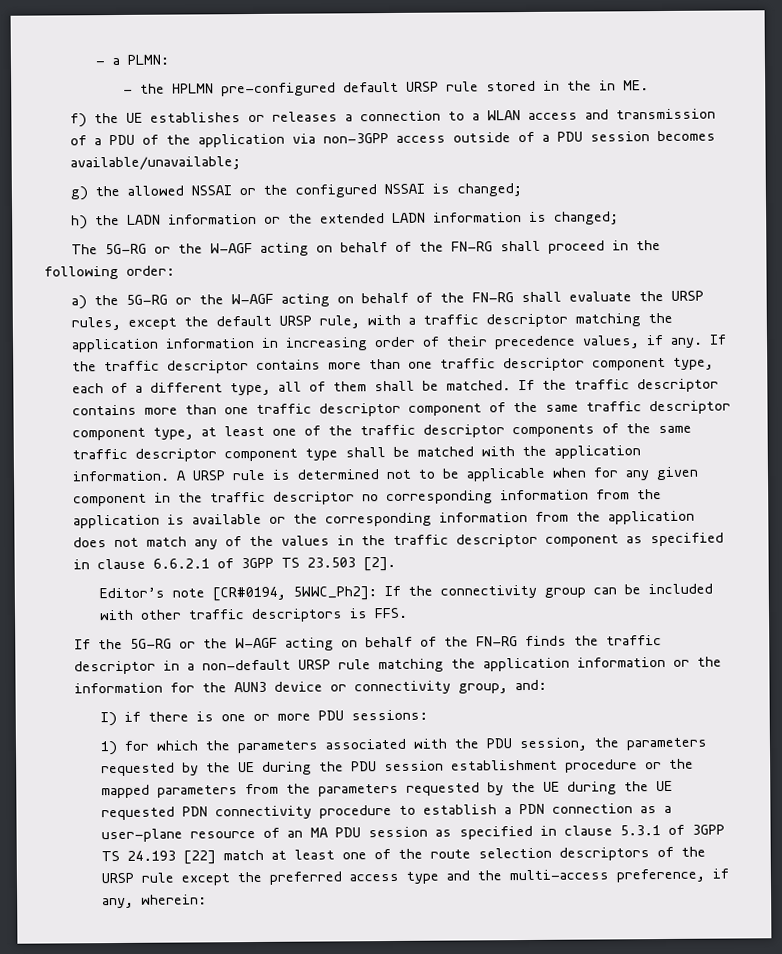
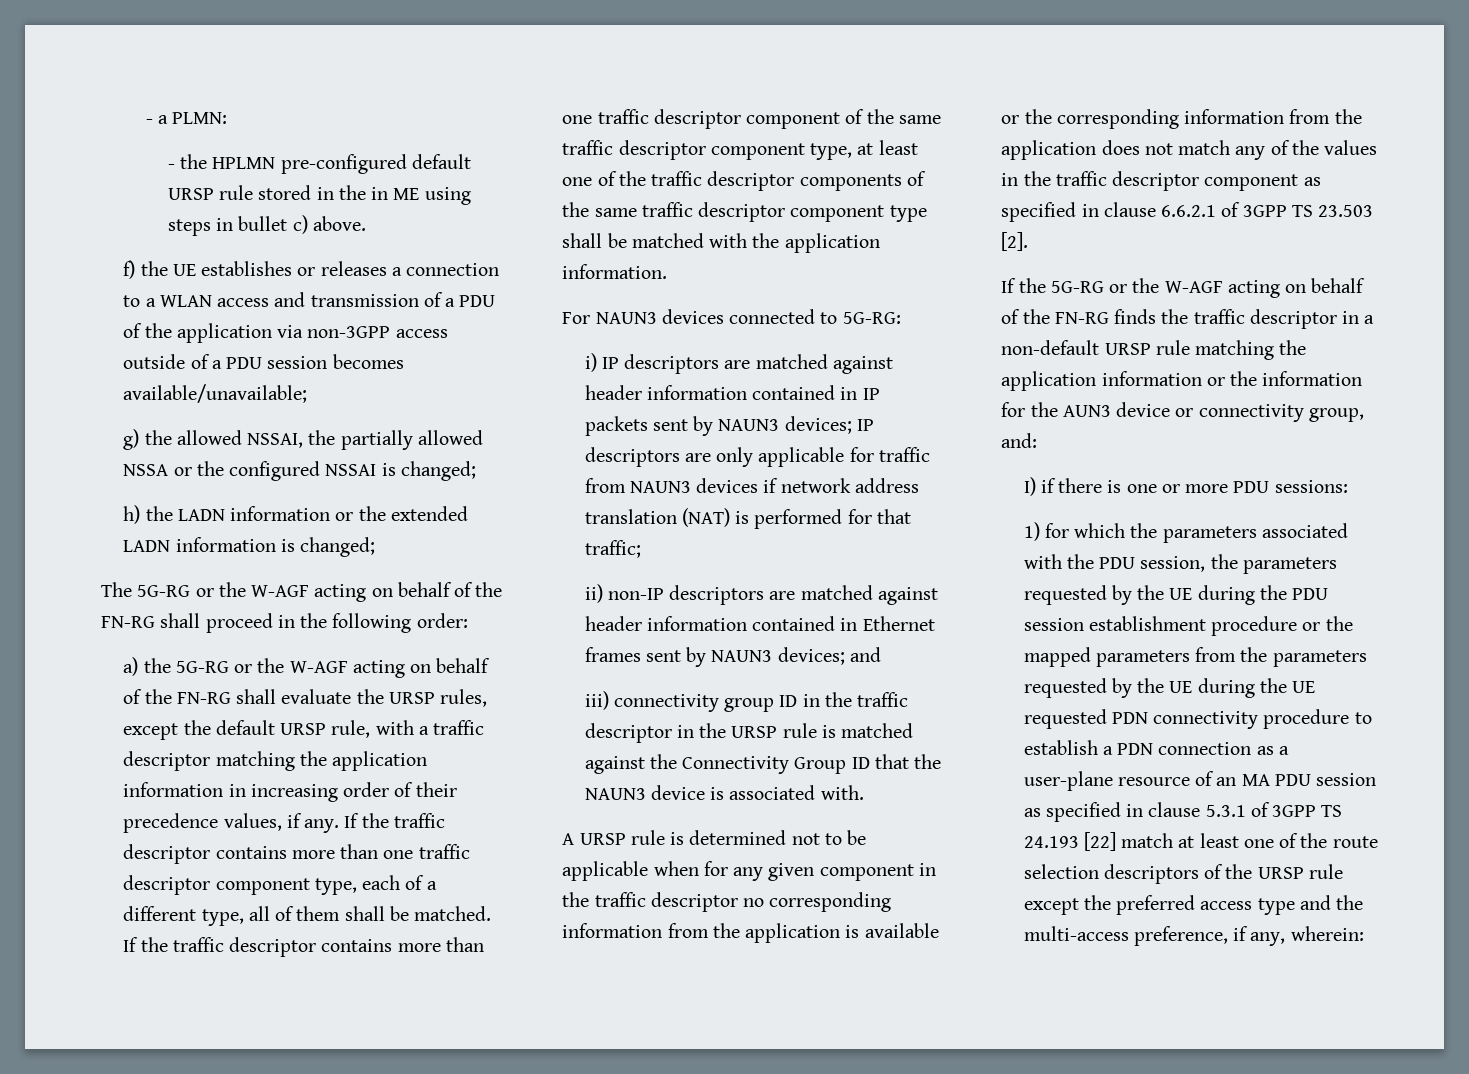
[622,80,649,91] ME. -> [393,187,471,205] [167,215,366,236] ME using steps in bullet c) above.
[190,185,232,196] NSSAI -> [247,430,483,450] [123,464,169,476] NSSAI, the partially allowed NSSA
(170, 476) none -> [562,309,901,324] [584,353,893,374] [584,385,880,400] [584,416,874,436] [584,447,930,467] [584,478,919,493] [584,508,911,529] [584,540,641,558] [584,584,938,605] [584,616,935,631] [584,647,881,667] [584,691,909,712] [584,723,914,743] [584,754,942,774] [584,785,864,800] // For NAUN3 devices connected to 5G-RG: // i) IP descriptors are matched against header information contained in IP packets sent by NAUN3 devices; IP descriptors are only applicable for traffic from NAUN3 devices if network address translation (NAT) is performed for that traffic; // ii) non-IP descriptors are matched against header information contained in Ethernet frames sent by NAUN3 devices; and // iii) connectivity group ID in the traffic descriptor in the URSP rule is matched against the Connectivity Group ID that the NAUN3 device is associated with. //
[98,583,713,602] [98,607,408,623] // Editor’s note [CR#0194, 5WWC_Ph2]: If the connectivity group can be included with other traffic descriptors is FFS. -> (1029, 241) none

